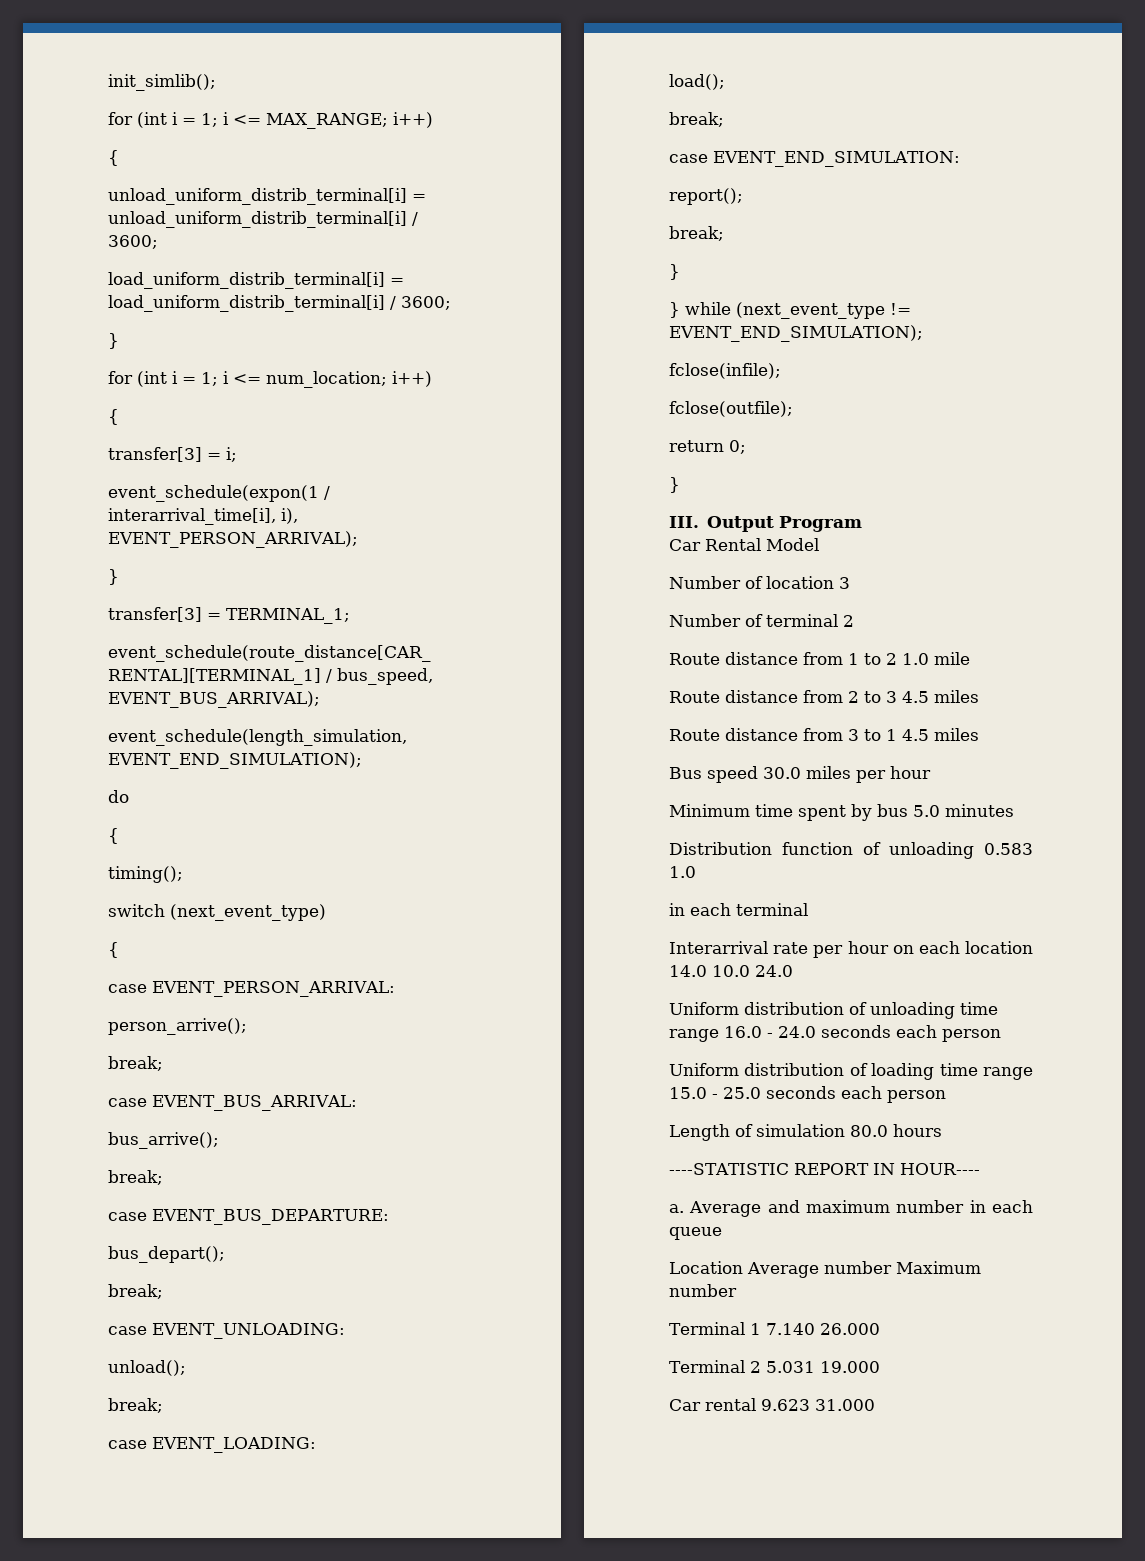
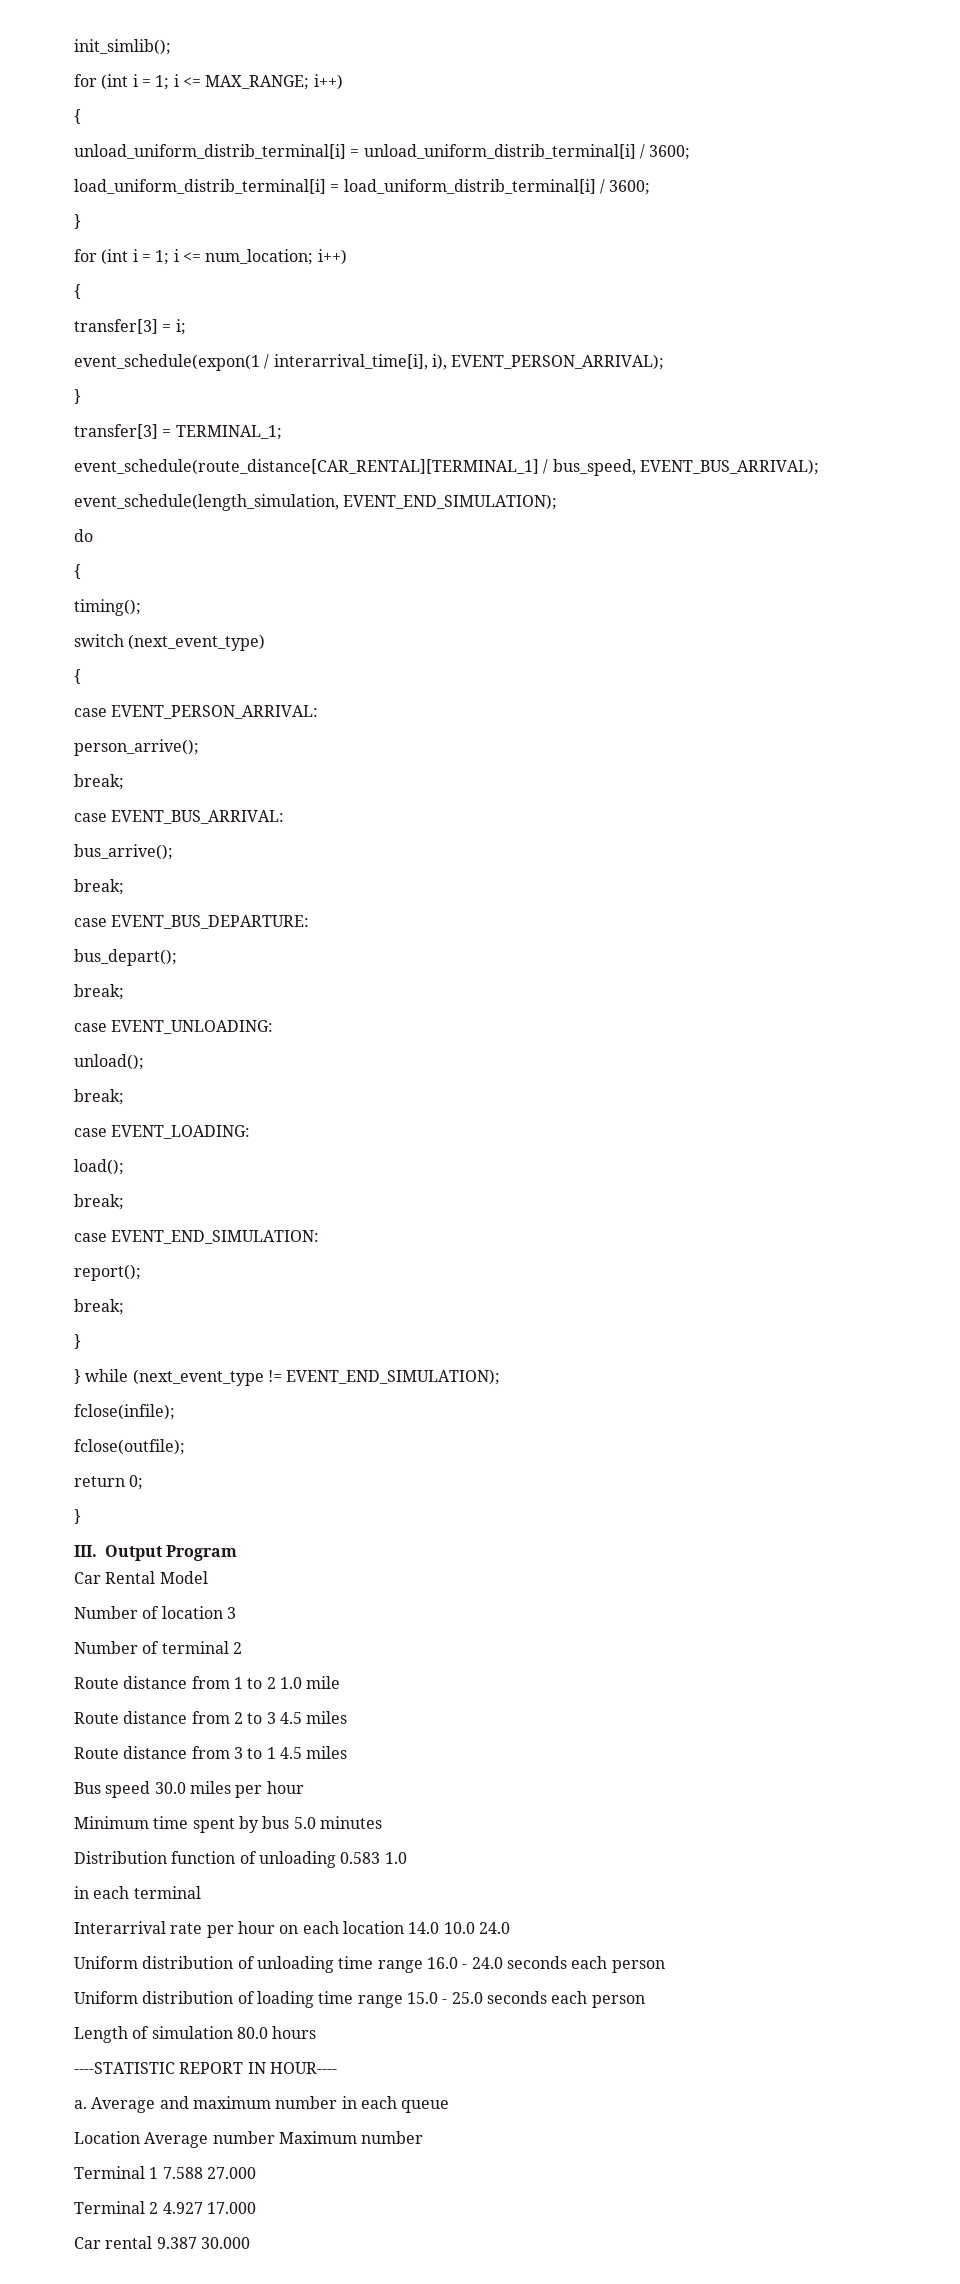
[765,1323,880,1335] 7.140 26.000 -> [162,2167,256,2179] 7.588 27.000
[765,1361,880,1373] 5.031 19.000 -> [162,2202,256,2214] 4.927 17.000
[761,1399,875,1411] 9.623 31.000 -> [156,2237,250,2249] 9.387 30.000

